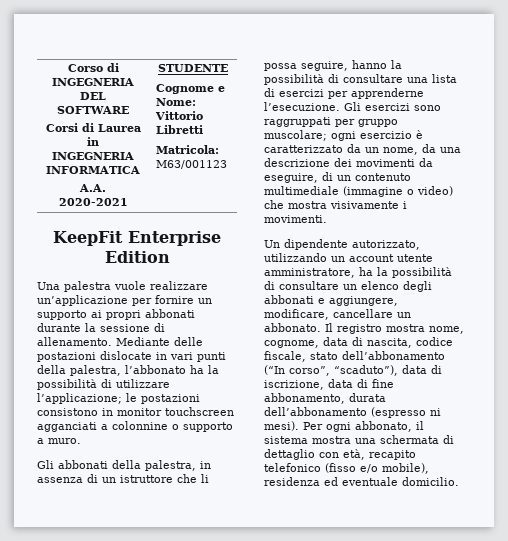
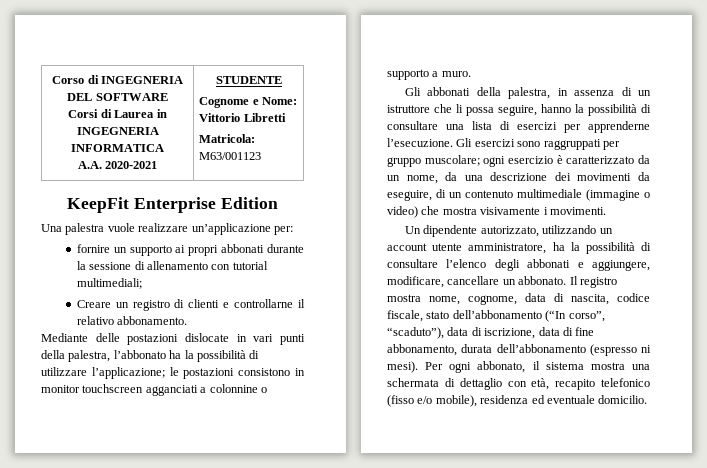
[132,298,152,306] per -> [273,226,293,235] per: //
[37,337,112,346] allenamento. -> [146,261,268,270] [76,278,142,289] [76,299,305,311] [76,316,188,325] allenamento con tutorial multimediali; // Creare un registro di clienti e controllarne il relativo abbonamento. //
[343,281,399,290] un elenco -> [446,259,487,268] l’elenco

